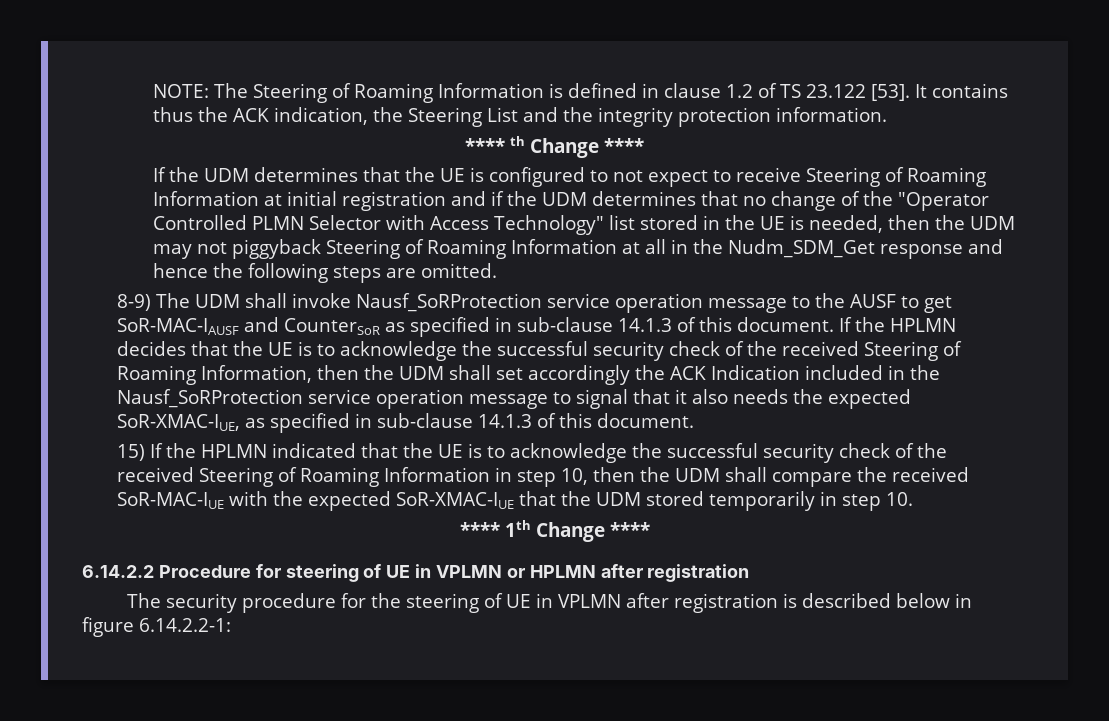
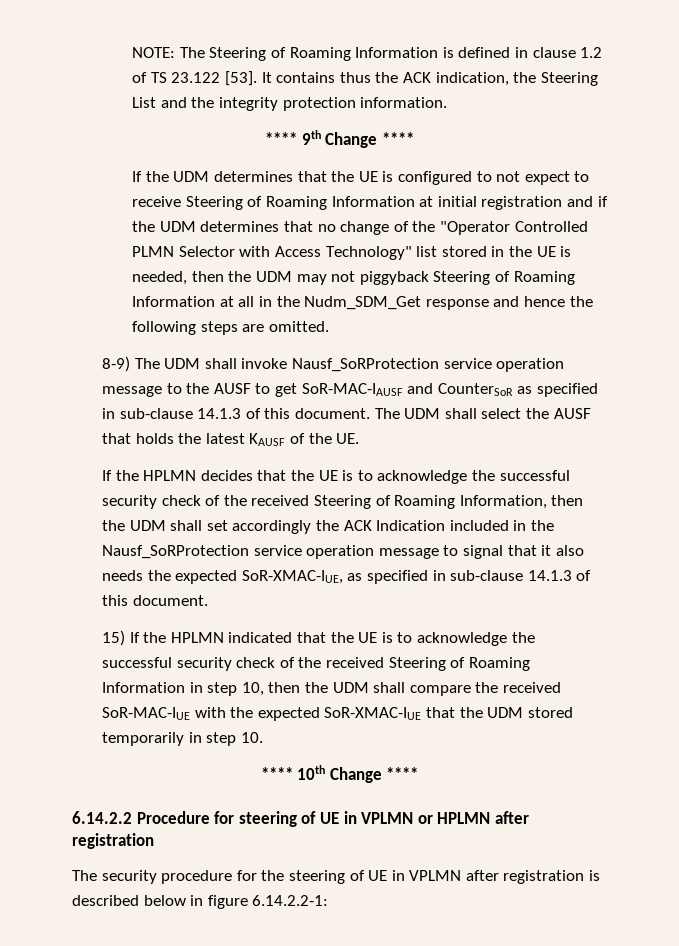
[510,136,525,146] th -> [301,130,321,145] 9th
(835, 324) none -> [374,408,591,419] [102,433,360,446] The UDM shall select the AUSF that holds the latest KAUSF of the UE. //
[504,520,531,537] 1th -> [297,765,326,780] 10th

